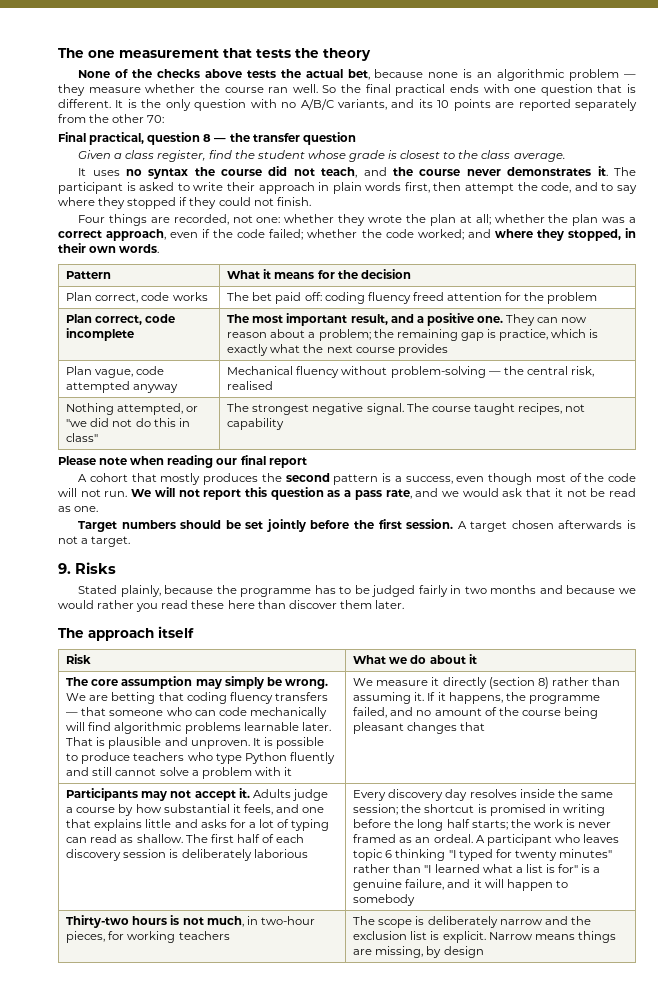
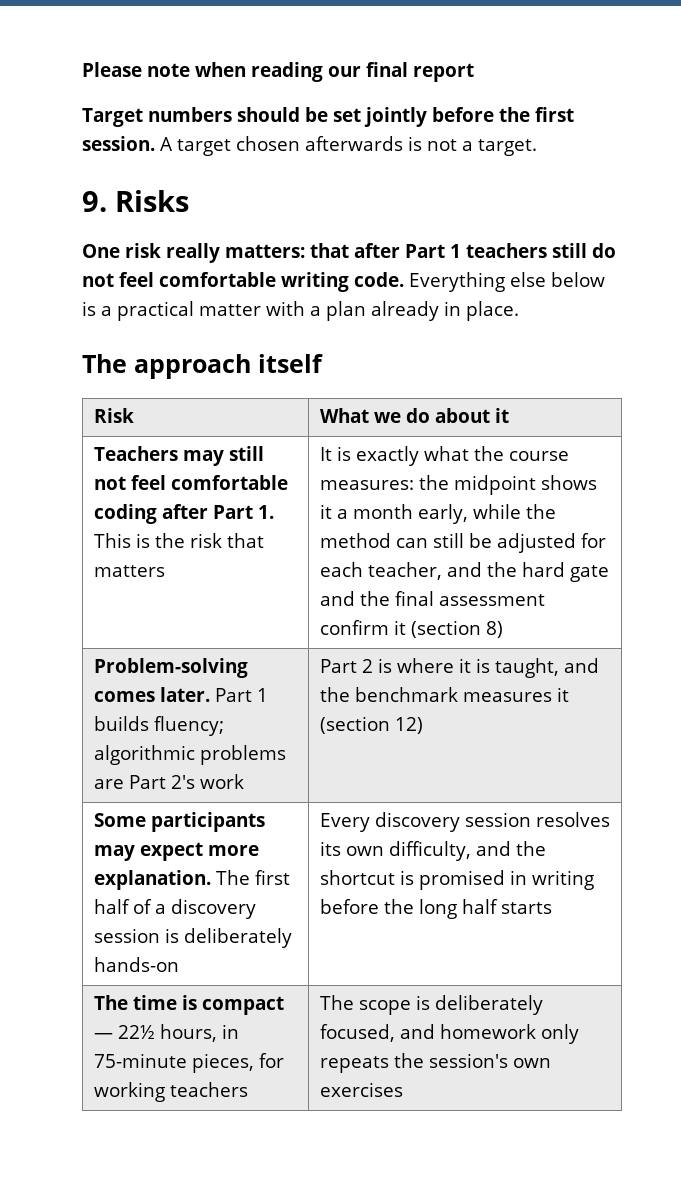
[58,48,371,61] [78,69,636,81] [58,84,636,96] [58,99,637,111] [58,114,165,123] [58,132,356,145] [78,150,565,162] [78,166,636,179] [58,182,637,194] [58,197,311,209] [78,214,636,226] [58,228,636,241] [58,243,160,253] [66,271,112,279] [227,269,411,279] [66,292,208,303] [227,292,598,304] [66,314,176,325] [66,328,135,341] [227,313,588,326] [227,329,599,341] [227,344,448,356] [66,366,165,378] [66,381,179,393] [227,366,594,378] [227,381,274,390] [66,403,199,415] [66,418,190,427] [66,433,99,442] [227,403,586,415] [227,418,285,430] The one measurement that tests the theory // None of the checks above tests the actual bet, because none is an algorithmic problem — they measure whether the course ran well. So the final practical ends with one question that is different. It is the only question with no A/B/C variants, and its 10 points are reported separately from the other 70: // Final practical, question 8 — the transfer question // Given a class register, find the student whose grade is closest to the class average. // It uses no syntax the course did not teach, and the course never demonstrates it. The participant is asked to write their approach in plain words first, then attempt the code, and to say where they stopped if they could not finish. // Four things are recorded, not one: whether they wrote the plan at all; whether the plan was a correct approach, even if the code failed; whether the code worked; and where they stopped, in their own words. // Pattern | What it means for the decision // Plan correct, code works | The bet paid off: coding fluency freed attention for the problem // Plan correct, code incomplete | The most important result, and a positive one. They can now reason about a problem; the remaining gap is practice, which is exactly what the next course provides // Plan vague, code attempted anyway | Mechanical fluency without problem-solving — the central risk, realised // Nothing attempted, or "we did not do this in class" | The strongest negative signal. The course taught recipes, not capability // -> (82, 69) none
[78,473,636,485] [58,487,636,500] [58,506,99,512] // A cohort that mostly produces the second pattern is a success, even though most of the code will not run. We will not report this question as a pass rate, and we would ask that it not be read as one. -> (474, 72) none
[78,585,636,597] [58,600,404,612] Stated plainly, because the programme has to be judged fairly in two months and because we would rather you read these here than discover them later. -> [82,243,616,263] [82,272,605,292] [82,301,519,321] One risk really matters: that after Part 1 teachers still do not feel comfortable writing code. Everything else below is a practical matter with a plan already in place.
[66,676,328,689] [66,692,328,704] [66,707,327,719] [66,722,331,734] [66,737,324,749] [66,752,335,764] [66,767,292,779] [353,677,620,689] [353,692,600,704] [353,707,598,719] [353,722,486,734] [66,788,328,801] [66,804,325,816] [66,819,330,831] [66,834,183,843] The core assumption may simply be wrong. We are betting that coding fluency transfers — that someone who can code mechanically will find algorithmic problems learnable later. That is plausible and unproven. It is possible to produce teachers who type Python fluently and still cannot solve a problem with it | We measure it directly (section 8) rather than assuming it. If it happens, the programme failed, and no amount of the course being pleasant changes that // Participants may not accept it. Adults judge a course by how substantial it feels, and one that explains little and asks for a lot of typing can read as shallow. -> [93,446,264,466] [93,475,288,490] [93,504,274,524] [93,533,264,548] [93,565,165,577] [319,446,569,466] [319,475,597,495] [319,504,556,524] [319,533,606,553] [319,562,609,582] [319,591,545,606] [319,620,503,638] [93,658,248,678] [93,687,268,702] [93,716,224,736] [93,745,286,765] [93,774,244,789] [319,658,599,678] [319,687,569,702] [319,716,423,734] [93,812,265,832] [93,842,259,861] [93,870,211,890] Teachers may still not feel comfortable coding after Part 1. This is the risk that matters | It is exactly what the course measures: the midpoint shows it a month early, while the method can still be adjusted for each teacher, and the hard gate and the final assessment confirm it (section 8) // Problem-solving comes later. Part 1 builds fluency; algorithmic problems are Part 2's work | Part 2 is where it is taught, and the benchmark measures it (section 12) // Some participants may expect more explanation.
[276,834,305,843] each -> [154,904,166,914] a
[253,849,308,858] laborious -> [93,957,179,972] hands-on
[445,789,613,801] [353,804,399,815] day resolves inside the same session; -> [464,812,610,827] [319,841,511,861] session resolves its own difficulty, and
[471,819,612,830] [353,834,619,846] [353,849,612,861] [353,864,601,873] [353,879,568,891] [353,894,416,906] [66,915,315,928] starts; the work is never framed as an ordeal. A participant who leaves topic 6 thinking "I typed for twenty minutes" rather than "I learned what a list is for" is a genuine failure, and it will happen to somebody // Thirty-two hours is not much, in two-hour -> [500,902,552,914] [93,995,284,1015] [93,1024,239,1042] [93,1053,187,1068] starts // The time is compact — 22½ hours, in 75-minute
[499,916,591,925] [353,931,616,943] [353,946,484,958] narrow and the exclusion list is explicit. Narrow means things are missing, by design -> [319,1024,579,1044] [319,1053,551,1073] [319,1082,403,1097] focused, and homework only repeats the session's own exercises

